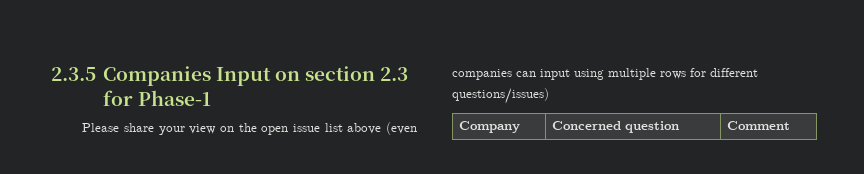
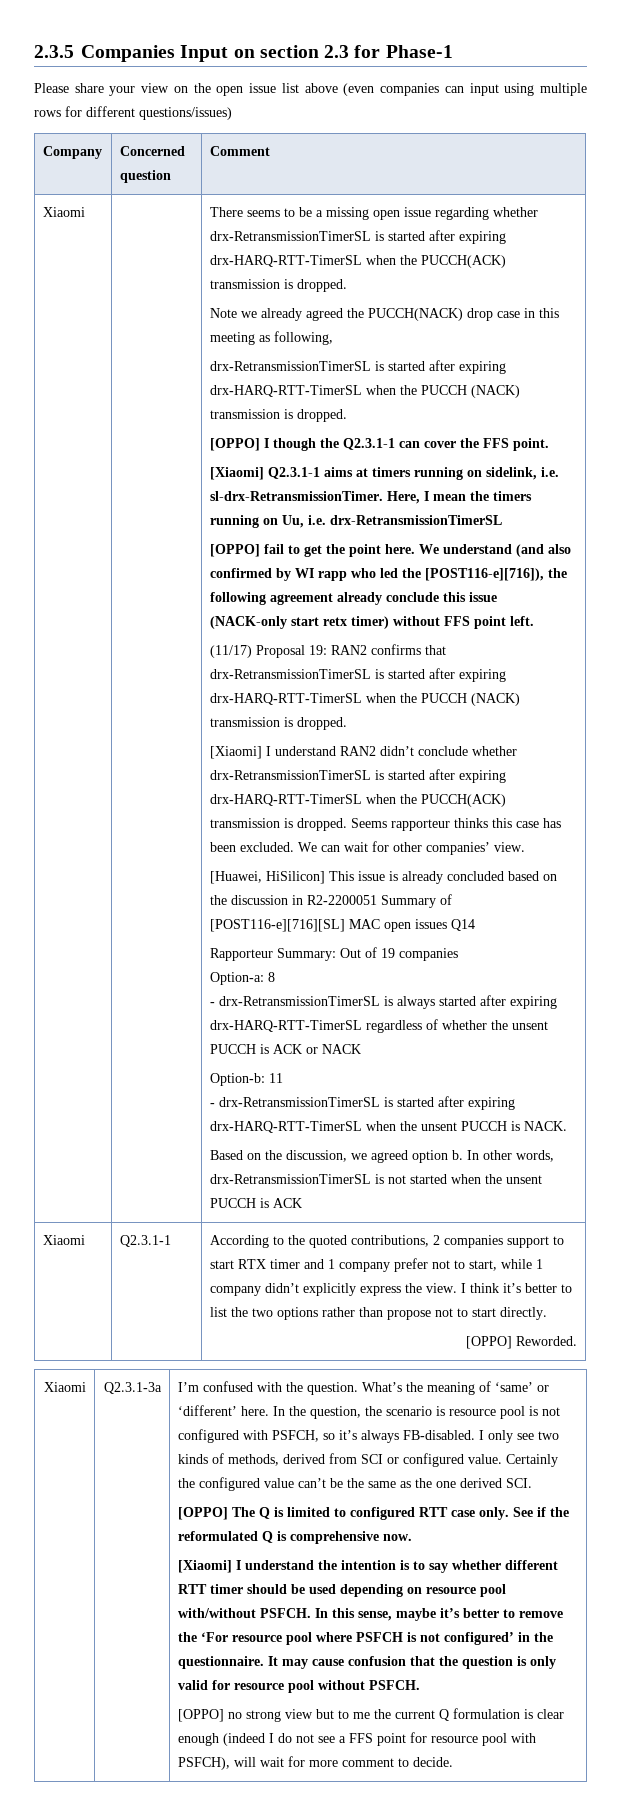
(791, 125) none -> [42,207,85,217] [209,207,538,220] [209,230,506,244] [209,255,506,268] [209,279,347,292] [209,308,559,321] [209,331,333,345] [209,360,506,374] [209,385,520,398] [209,409,347,422] [209,438,549,451] [209,467,559,480] [209,491,532,504] [209,515,502,528] [209,544,571,557] [209,568,567,581] [209,592,497,605] [209,616,534,629] [209,644,446,658] [209,668,506,682] [209,693,520,706] [209,717,347,730] [209,746,517,759] [209,769,506,783] [209,794,506,807] [209,818,561,831] [209,841,525,855] [209,871,557,884] [209,894,452,908] [209,919,475,932] [209,947,458,961] [209,972,275,985] [209,995,557,1009] [209,1019,548,1033] [209,1044,361,1054] [209,1073,283,1086] [209,1096,515,1110] [209,1121,567,1133] [209,1150,554,1163] [209,1174,542,1184] [209,1198,302,1208] [42,1235,85,1245] [119,1235,171,1247] [209,1235,564,1248] [209,1258,543,1272] [209,1283,572,1296] [209,1307,547,1320] [466,1336,578,1349] [44,1382,87,1392] [104,1382,163,1394] [177,1381,549,1395] [177,1405,560,1419] [177,1429,559,1443] [177,1453,558,1467] [177,1477,532,1491] [177,1507,569,1520] [177,1531,412,1544] [177,1560,558,1573] [177,1584,506,1597] [177,1608,563,1621] [177,1632,553,1645] [177,1656,556,1669] [177,1680,420,1693] [177,1708,564,1722] [177,1732,536,1746] [177,1756,453,1770] // Xiaomi | | There seems to be a missing open issue regarding whether drx-RetransmissionTimerSL is started after expiring drx-HARQ-RTT-TimerSL when the PUCCH(ACK) transmission is dropped. // Note we already agreed the PUCCH(NACK) drop case in this meeting as following, // drx-RetransmissionTimerSL is started after expiring drx-HARQ-RTT-TimerSL when the PUCCH (NACK) transmission is dropped. // [OPPO] I though the Q2.3.1-1 can cover the FFS point. // [Xiaomi] Q2.3.1-1 aims at timers running on sidelink, i.e. sl-drx-RetransmissionTimer. Here, I mean the timers running on Uu, i.e. drx-RetransmissionTimerSL // [OPPO] fail to get the point here. We understand (and also confirmed by WI rapp who led the [POST116-e][716]), the following agreement already conclude this issue (NACK-only start retx timer) without FFS point left. // (11/17) Proposal 19: RAN2 confirms that drx-RetransmissionTimerSL is started after expiring drx-HARQ-RTT-TimerSL when the PUCCH (NACK) transmission is dropped. // [Xiaomi] I understand RAN2 didn’t conclude whether drx-RetransmissionTimerSL is started after expiring drx-HARQ-RTT-TimerSL when the PUCCH(ACK) transmission is dropped. Seems rapporteur thinks this case has been excluded. We can wait for other companies’ view. // [Huawei, HiSilicon] This issue is already concluded based on the discussion in R2-2200051 Summary of [POST116-e][716][SL] MAC open issues Q14 // Rapporteur Summary: Out of 19 companies // Option-a: 8 // - drx-RetransmissionTimerSL is always started after expiring drx-HARQ-RTT-TimerSL regardless of whether the unsent PUCCH is ACK or NACK // Option-b: 11 // - drx-RetransmissionTimerSL is started after expiring drx-HARQ-RTT-TimerSL when the unsent PUCCH is NACK. // Based on the discussion, we agreed option b. In other words, drx-RetransmissionTimerSL is not started when the unsent PUCCH is ACK // Xiaomi | Q2.3.1-1 | According to the quoted contributions, 2 companies support to start RTX timer and 1 company prefer not to start, while 1 company didn’t explicitly express the view. I think it’s better to list the two options rather than propose not to start directly. // [OPPO] Reworded. // Xiaomi | Q2.3.1-3a | I’m confused with the question. What’s the meaning of ‘same’ or ‘different’ here. In the question, the scenario is resource pool is not configured with PSFCH, so it’s always FB-disabled. I only see two kinds of methods, derived from SCI or configured value. Certainly the configured value can’t be the same as the one derived SCI. // [OPPO] The Q is limited to configured RTT case only. See if the reformulated Q is comprehensive now. // [Xiaomi] I understand the intention is to say whether different RTT timer should be used depending on resource pool with/without PSFCH. In this sense, maybe it’s better to remove the ‘For resource pool where PSFCH is not configured’ in the questionnaire. It may cause confusion that the question is only valid for resource pool without PSFCH. // [OPPO] no strong view but to me the current Q formulation is clear enough (indeed I do not see a FFS point for resource pool with PSFCH), will wait for more comment to decide.

